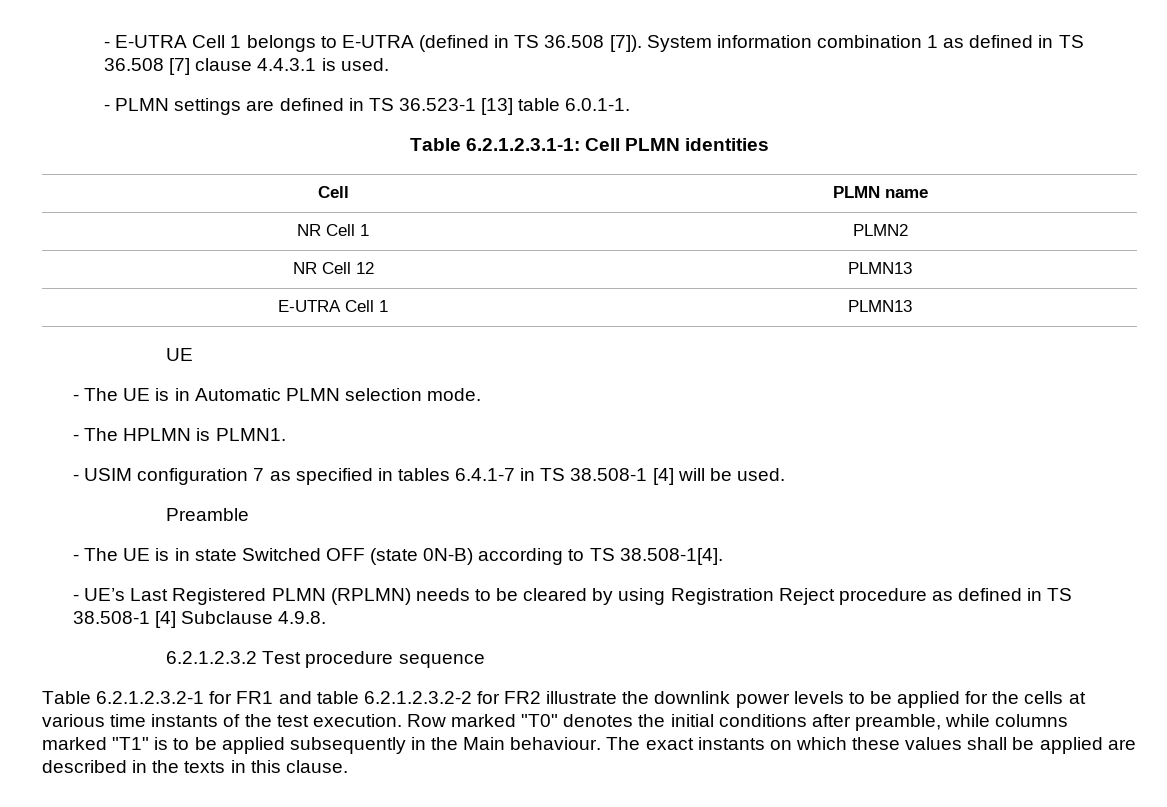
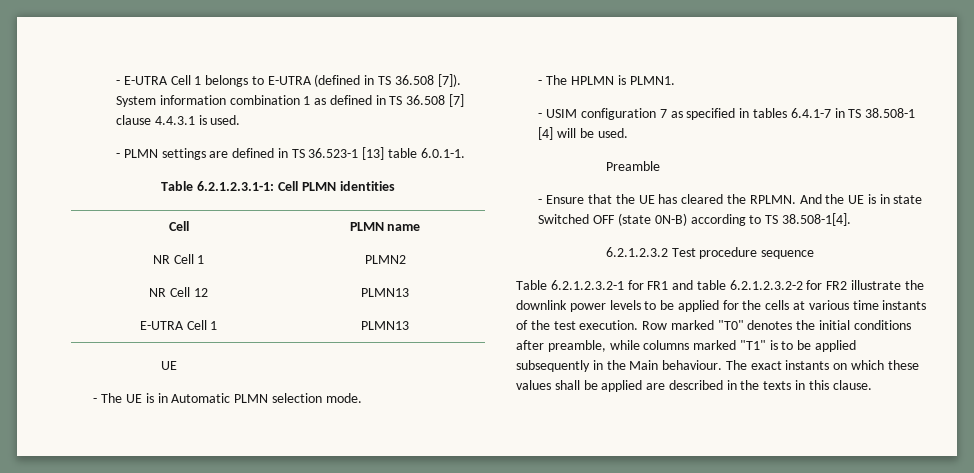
[84,548,119,561] The -> [546,194,845,204] Ensure that the UE has cleared the RPLMN. And the
[73,588,1073,605] [73,611,327,628] // - UE’s Last Registered PLMN (RPLMN) needs to be cleared by using Registration Reject procedure as defined in TS 38.508-1 [4] Subclause 4.9.8. -> (851, 219) none

